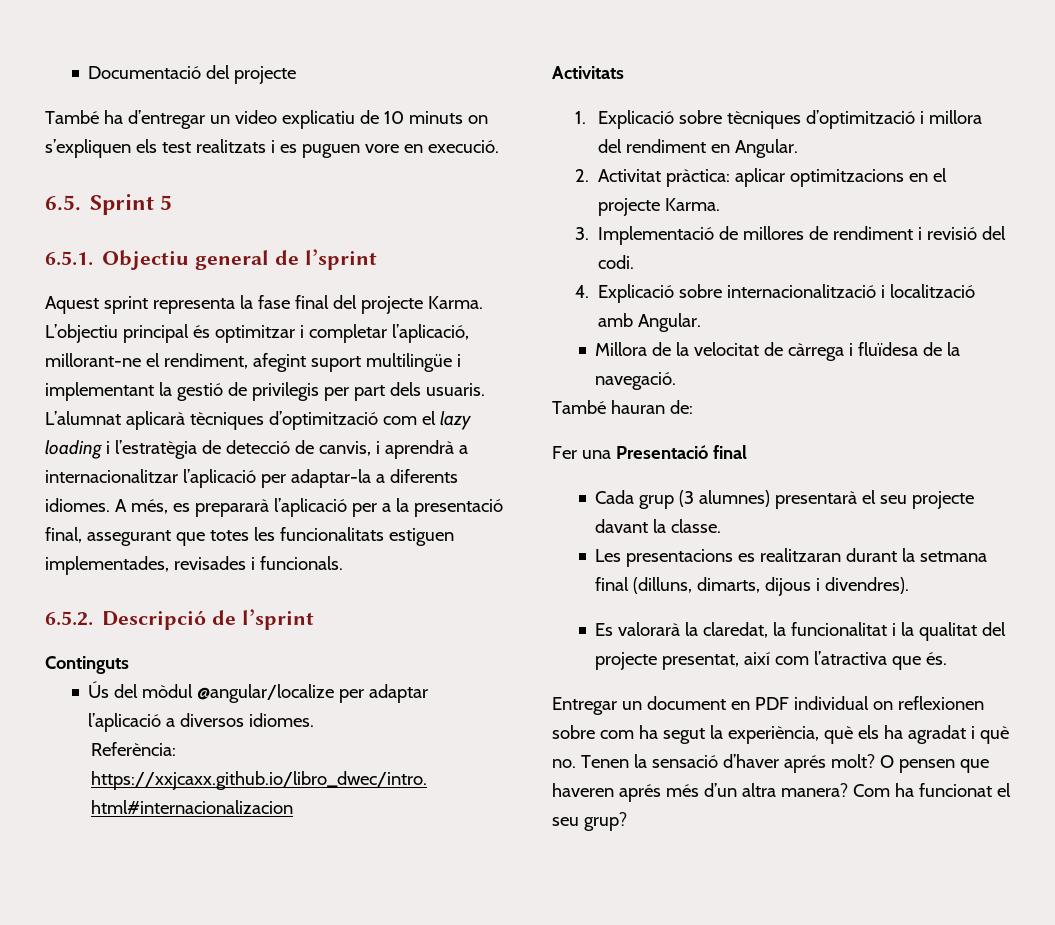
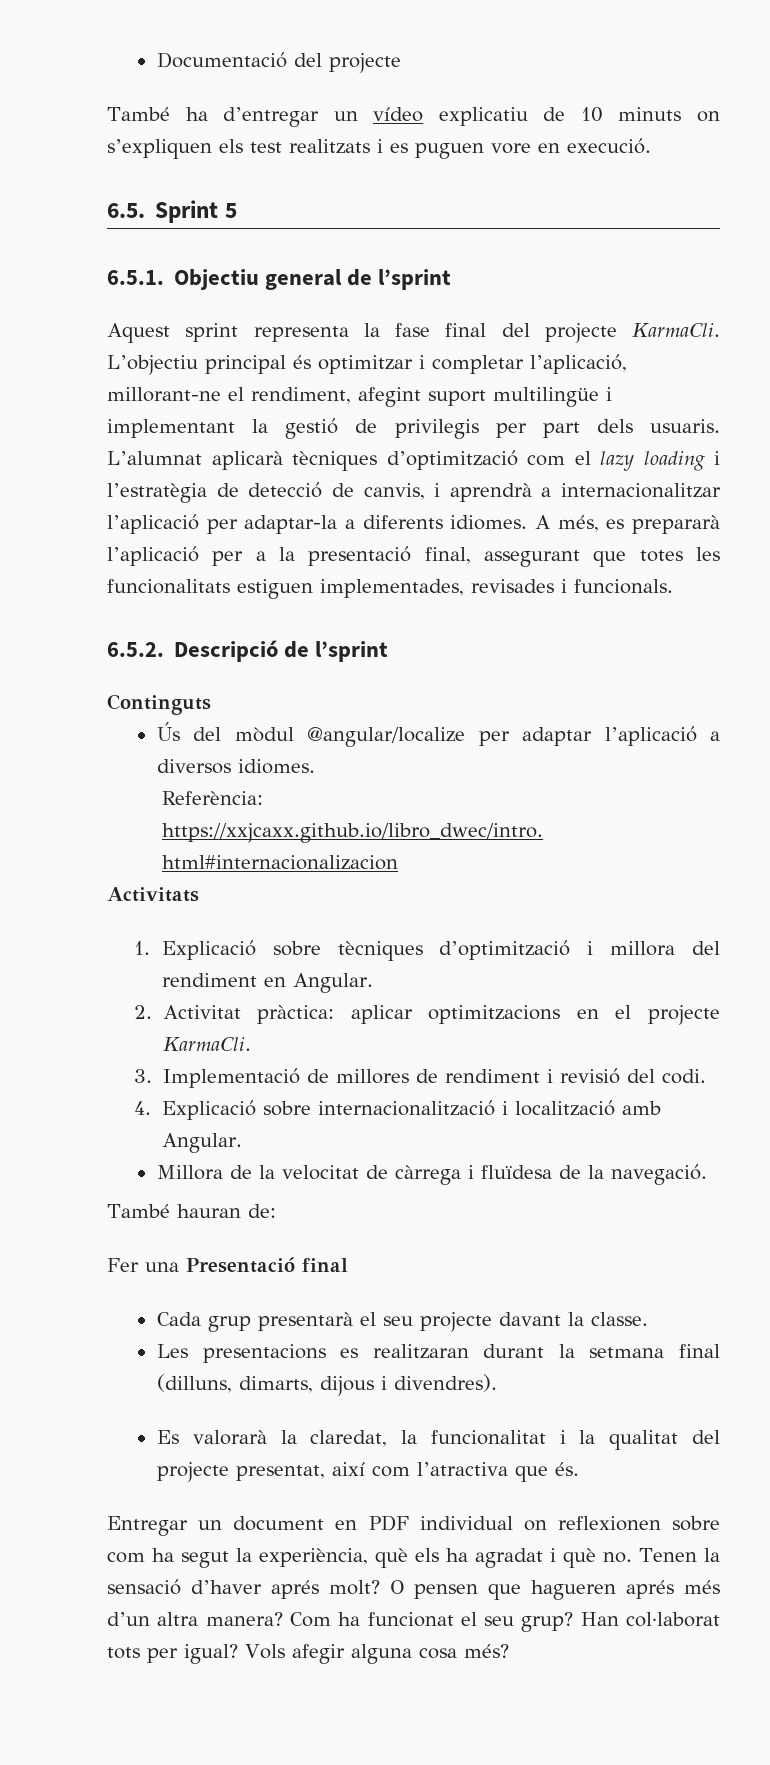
[234,110,277,124] video -> [373,107,424,122] vídeo
[427,296,483,309] Karma. -> [632,323,720,337] KarmaCli.
[665,198,721,211] Karma. -> [162,1037,251,1051] KarmaCli.
[679,490,771,507] (3 alumnes) -> (251, 1324) none
[552,783,614,797] haveren -> [531,1580,617,1600] hagueren
(627, 821) none -> [580,1612,720,1627] [107,1644,509,1664] Han col·laborat tots per igual? Vols afegir alguna cosa més?

